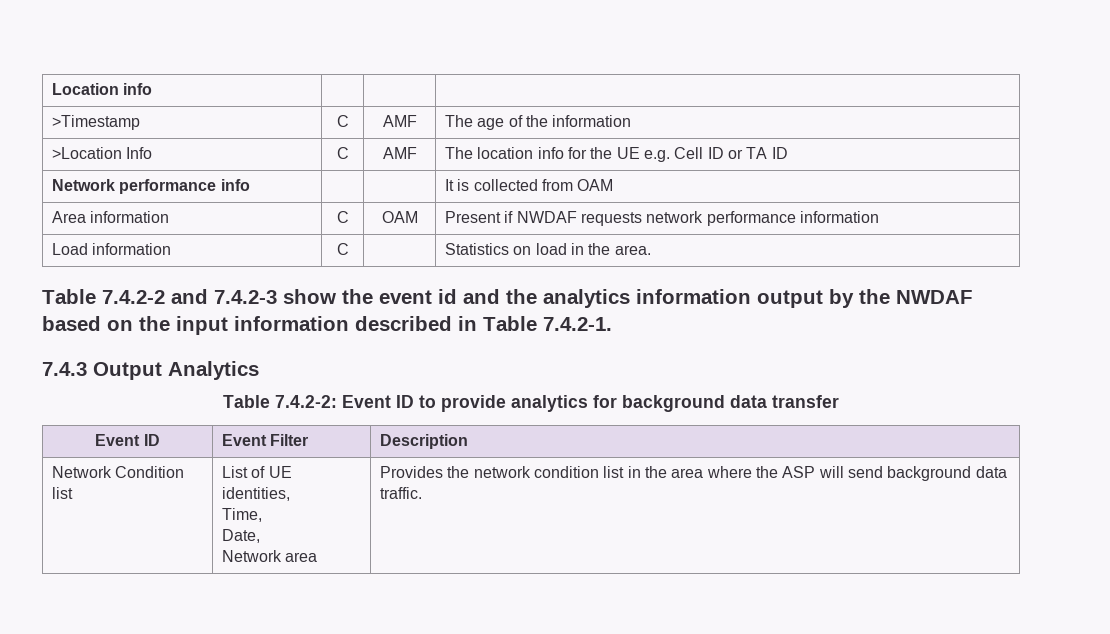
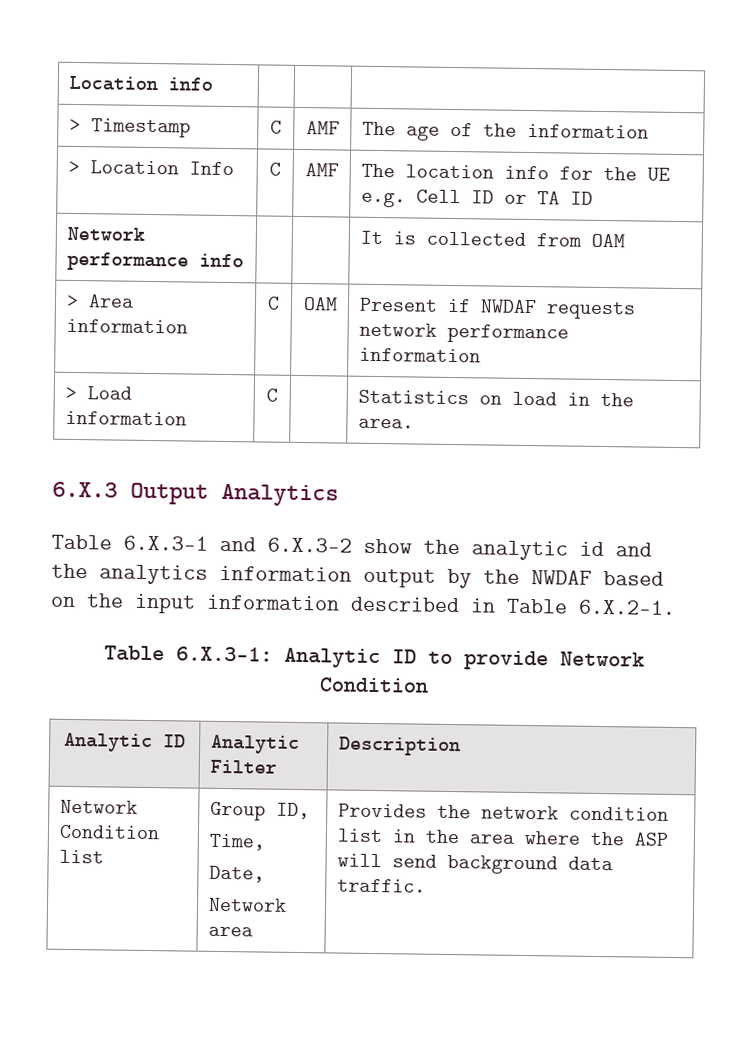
[52,115,141,130] >Timestamp -> [68,118,191,138] > Timestamp
[52,147,123,159] >Location -> [67,160,179,175] > Location
(614, 185) none -> [65,294,79,308] >
(880, 217) none -> [64,386,77,400] >
[42,289,277,304] Table 7.4.2-2 and 7.4.2-3 -> [52,481,339,507] [51,534,352,553] 6.X.3 Output Analytics // Table 6.X.3-1 and 6.X.3-2
[379,290,432,304] event -> [471,540,568,561] analytic
[543,317,612,331] [42,361,259,380] [223,395,391,408] 7.4.2-1. // 7.4.3 Output Analytics // Table 7.4.2-2: Event -> [578,599,676,615] [103,645,381,669] 6.X.2-1. // Table 6.X.3-1: Analytic
[511,395,839,412] [95,434,141,446] analytics for background data transfer // Event -> [559,651,645,667] [318,677,429,693] [64,732,153,753] Network Condition // Analytic
[222,434,268,446] Event -> [210,734,300,755] Analytic
[222,466,292,478] [222,487,291,501] List of UE identities, -> [209,801,310,821] Group ID,

